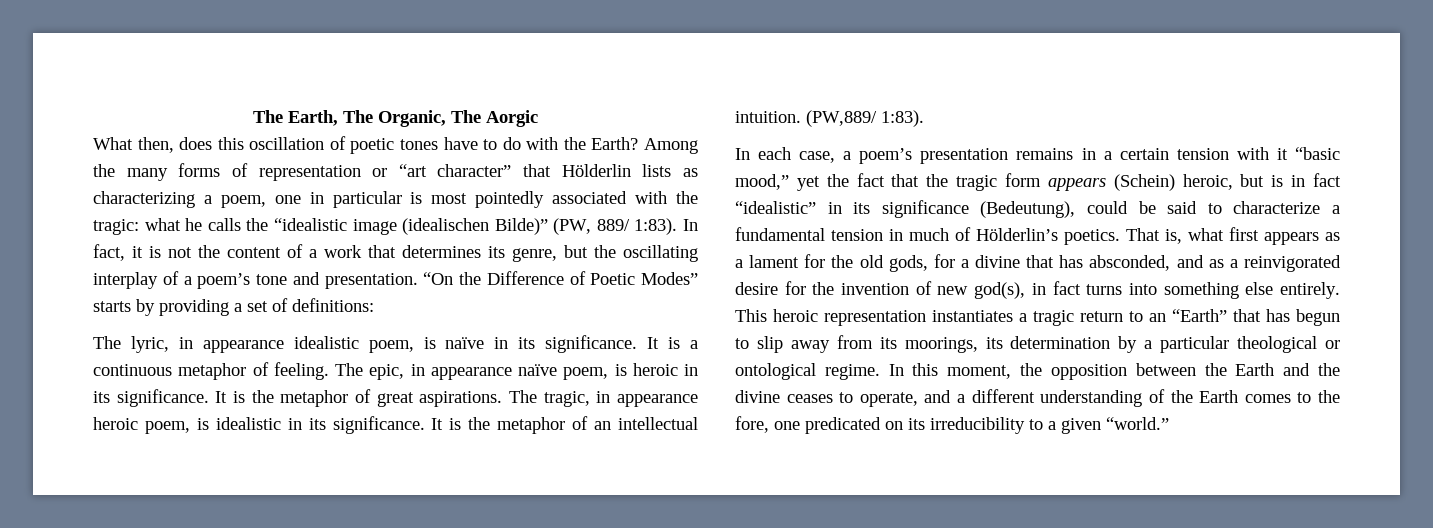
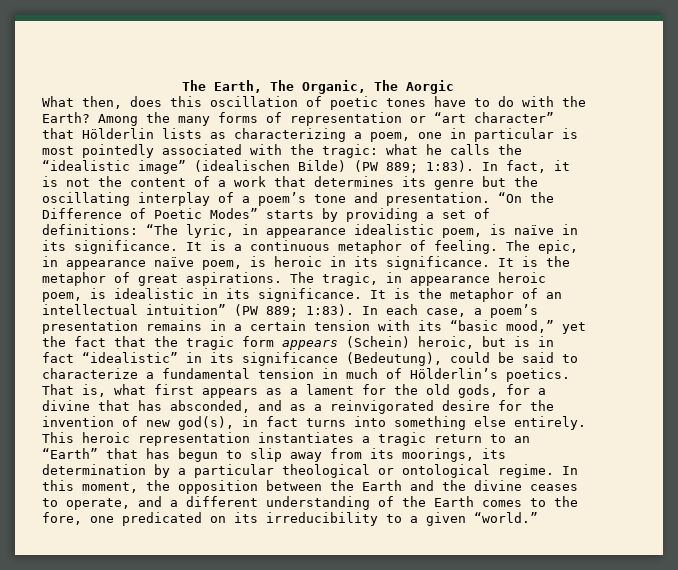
[352,218,630,235] image (idealischen Bilde)” (PW, 889/ -> [138,160,418,174] image” (idealischen Bilde) (PW 889;
[512,248,557,262] genre, -> [434,180,474,190] genre
[93,336,121,349] // The -> [146,224,178,235] “The
[735,110,924,127] intuition. (PW,889/ 1:83). // -> [146,304,354,317] intuition” (PW 889; 1:83).
[1276,148,1288,160] it -> [418,320,442,331] its

